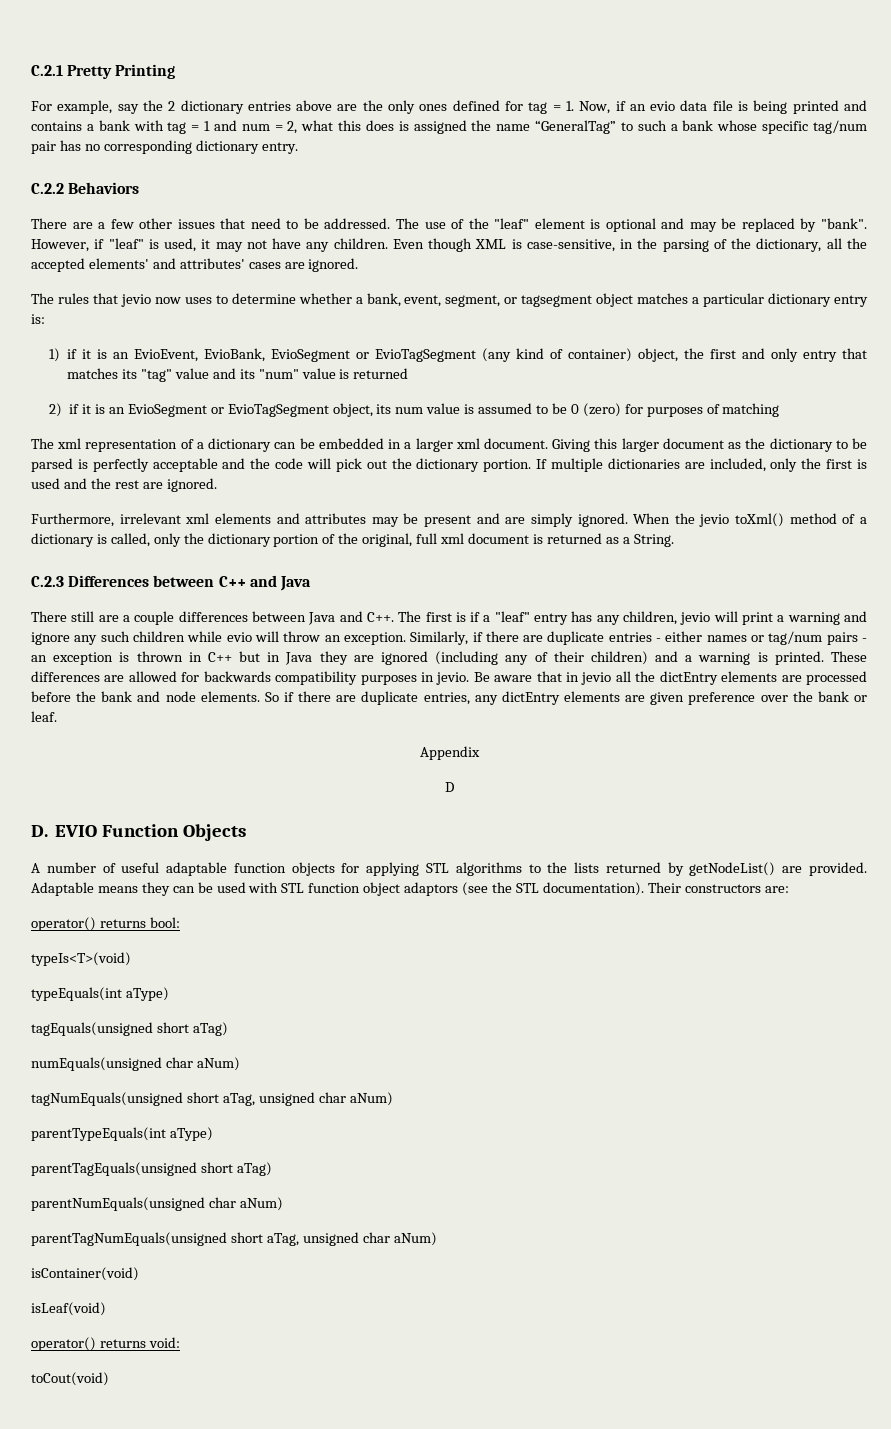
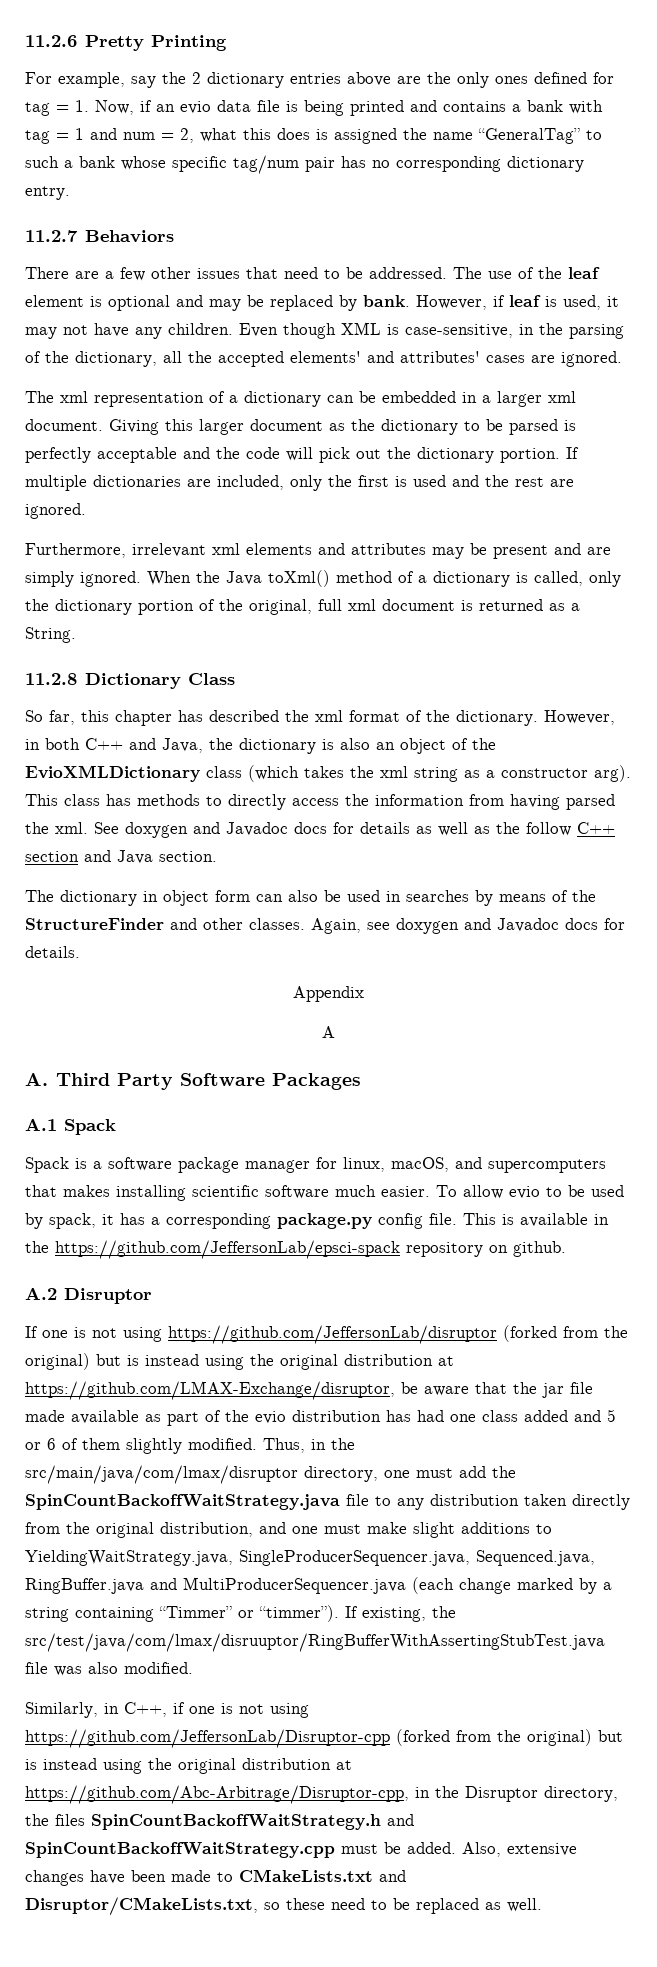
[31,65,63,76] C.2.1 -> [25,35,77,47] 11.2.6
[31,183,64,194] C.2.2 -> [25,230,78,242] 11.2.7
[494,218,530,229] "leaf" -> [568,267,600,279] leaf
[820,218,867,229] "bank". -> [363,295,410,307] bank.
[108,238,144,249] "leaf" -> [509,295,541,307] leaf
[31,293,869,307] [31,314,45,324] [48,348,867,362] [67,368,409,382] [48,403,780,417] // The rules that jevio now uses to determine whether a bank, event, segment, or tagsegment object matches a particular dictionary entry is: // 1) if it is an EvioEvent, EvioBank, EvioSegment or EvioTagSegment (any kind of container) object, the first and only entry that matches its "tag" value and its "num" value is returned // 2) if it is an EvioSegment or EvioTagSegment object, its num value is assumed to be 0 (zero) for purposes of matching -> (622, 359) none
[699,514,730,527] jevio -> [226,571,262,585] Java
[31,575,311,591] [31,611,868,625] [31,631,868,645] [31,651,867,665] [31,671,868,685] [31,691,867,705] [31,711,57,722] [419,746,480,760] [444,782,454,792] [31,824,247,841] [31,862,868,876] [31,882,789,896] [31,917,180,931] [31,952,131,966] [31,987,169,1001] [31,1022,228,1036] [31,1057,240,1071] [31,1092,393,1106] [31,1127,213,1141] [31,1162,272,1176] [31,1197,283,1211] [31,1232,437,1246] [31,1267,139,1281] [31,1302,106,1316] [31,1337,180,1351] [31,1372,109,1386] C.2.3 Differences between C++ and Java // There still are a couple differences between Java and C++. The first is if a "leaf" entry has any children, jevio will print a warning and ignore any such children while evio will throw an exception. Similarly, if there are duplicate entries - either names or tag/num pairs - an exception is thrown in C++ but in Java they are ignored (including any of their children) and a warning is printed. These differences are allowed for backwards compatibility purposes in jevio. Be aware that in jevio all the dictEntry elements are processed before the bank and node elements. So if there are duplicate entries, any dictEntry elements are given preference over the bank or leaf. // Appendix // D // D. EVIO Function Objects // A number of useful adaptable function objects for applying STL algorithms to the lists returned by getNodeList() are provided. Adaptable means they can be used with STL function object adaptors (see the STL documentation). Their constructors are: // operator() returns bool: // typeIs<T>(void) // typeEquals(int aType) // tagEquals(unsigned short aTag) // numEquals(unsigned char aNum) // tagNumEquals(unsigned short aTag, unsigned char aNum) // parentTypeEquals(int aType) // parentTagEquals(unsigned short aTag) // parentNumEquals(unsigned char aNum) // parentTagNumEquals(unsigned short aTag, unsigned char aNum) // isContainer(void) // isLeaf(void) // operator() returns void: // toCout(void) -> [25,673,236,689] [25,710,615,726] [25,738,496,754] [25,765,631,782] [25,794,615,810] [25,822,615,838] [25,850,217,864] [25,890,596,906] [25,918,625,934] [25,946,80,958] [293,986,364,1002] [322,1026,335,1038] [25,1073,362,1090] [25,1118,116,1135] [25,1157,606,1173] [25,1185,624,1201] [25,1213,609,1229] [25,1240,566,1259] [25,1287,152,1304] [25,1325,628,1344] [25,1353,454,1370] [25,1381,593,1400] [25,1409,616,1426] [25,1438,355,1454] [25,1465,516,1484] [25,1494,630,1510] [25,1522,552,1538] [25,1550,595,1566] [25,1577,612,1594] [25,1605,456,1622] [25,1633,605,1652] [25,1662,193,1676] [25,1702,309,1718] [25,1729,623,1748] [25,1758,352,1774] [25,1785,618,1804] [25,1814,414,1830] [25,1842,577,1858] [25,1869,406,1886] [25,1897,542,1916] 11.2.8 Dictionary Class // So far, this chapter has described the xml format of the dictionary. However, in both C++ and Java, the dictionary is also an object of the EvioXMLDictionary class (which takes the xml string as a constructor arg). This class has methods to directly access the information from having parsed the xml. See doxygen and Javadoc docs for details as well as the follow C++ section and Java section. // The dictionary in object form can also be used in searches by means of the StructureFinder and other classes. Again, see doxygen and Javadoc docs for details. // Appendix // A // A. Third Party Software Packages // A.1 Spack // Spack is a software package manager for linux, macOS, and supercomputers that makes installing scientific software much easier. To allow evio to be used by spack, it has a corresponding package.py config file. This is available in the https://github.com/JeffersonLab/epsci-spack repository on github. // A.2 Disruptor // If one is not using https://github.com/JeffersonLab/disruptor (forked from the original) but is instead using the original distribution at https://github.com/LMAX-Exchange/disruptor, be aware that the jar file made available as part of the evio distribution has had one class added and 5 or 6 of them slightly modified. Thus, in the src/main/java/com/lmax/disruptor directory, one must add the SpinCountBackoffWaitStrategy.java file to any distribution taken directly from the original distribution, and one must make slight additions to YieldingWaitStrategy.java, SingleProducerSequencer.java, Sequenced.java, RingBuffer.java and MultiProducerSequencer.java (each change marked by a string containing “Timmer” or “timmer”). If existing, the src/test/java/com/lmax/disruuptor/RingBufferWithAssertingStubTest.java file was also modified. // Similarly, in C++, if one is not using https://github.com/JeffersonLab/Disruptor-cpp (forked from the original) but is instead using the original distribution at https://github.com/Abc-Arbitrage/Disruptor-cpp, in the Disruptor directory, the files SpinCountBackoffWaitStrategy.h and SpinCountBackoffWaitStrategy.cpp must be added. Also, extensive changes have been made to CMakeLists.txt and Disruptor/CMakeLists.txt, so these need to be replaced as well.

